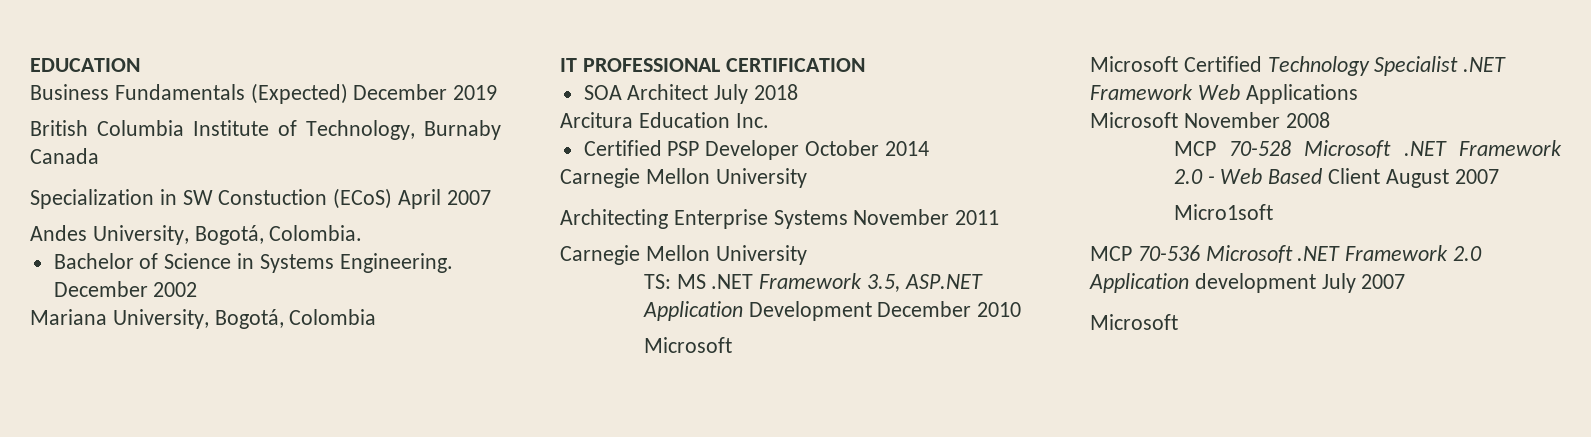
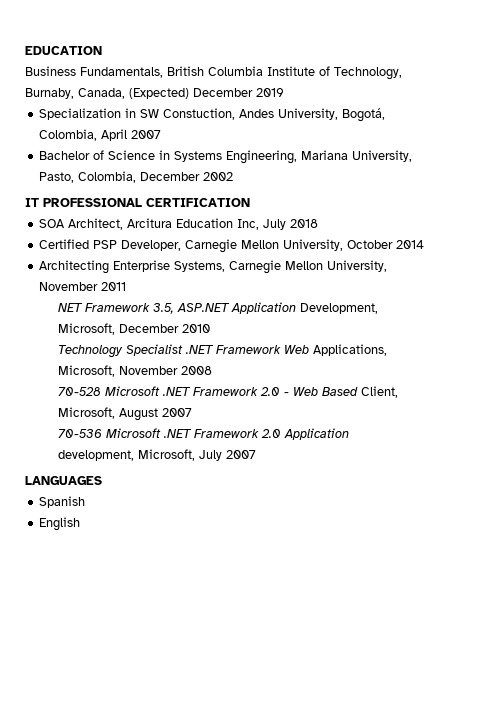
[114,83,498,104] Fundamentals (Expected) December 2019 // -> [80,67,163,78] Fundamentals,
[424,120,501,140] [30,148,99,164] [30,188,491,209] [30,225,363,245] Burnaby Canada // Specialization in SW Constuction (ECoS) April 2007 // Andes University, Bogotá, Colombia. -> [25,88,284,99] [39,108,386,122] [39,129,162,141] Burnaby, Canada, (Expected) December 2019 // Specialization in SW Constuction, Andes University, Bogotá, Colombia, April 2007
[339,253,453,273] [53,281,198,297] [30,309,377,329] Engineering. December 2002 // Mariana University, Bogotá, Colombia -> [226,150,413,164] [39,171,234,183] Engineering, Mariana University, Pasto, Colombia, December 2002
[627,84,709,100] Architect -> [68,218,260,230] Architect, Arcitura Education Inc,
[560,112,769,128] // Arcitura Education Inc. -> (319, 223) none
[705,140,929,160] [560,168,807,188] [560,209,1000,229] [560,245,807,265] [643,274,754,289] Developer October 2014 // Carnegie Mellon University // Architecting Enterprise Systems November 2011 // Carnegie Mellon University // TS: MS .NET -> [121,239,425,253] [39,260,388,274] [39,282,127,291] [58,303,84,312] Developer, Carnegie Mellon University, October 2014 // Architecting Enterprise Systems, Carnegie Mellon University, November 2011 // NET
[748,301,872,321] Development -> [300,303,379,314] [58,323,116,335] Development, Microsoft,
[643,337,732,353] [1090,56,1262,72] Microsoft // Microsoft Certified -> (211, 328) none
[1245,84,1358,104] [1090,112,1178,128] Applications // Microsoft -> [313,344,388,356] [58,365,116,377] Applications, Microsoft,
[1173,141,1216,156] MCP -> (213, 370) none
[1328,168,1381,184] Client -> [361,386,399,398] [58,407,116,419] Client, Microsoft,
[1173,204,1273,220] [1090,246,1132,261] Micro1soft // MCP -> (193, 412) none
[1194,273,1316,293] development -> [58,449,196,461] development, Microsoft,
[1090,314,1178,330] Microsoft -> [25,476,102,485] [39,496,86,508] [39,517,81,531] LANGUAGES // Spanish // English

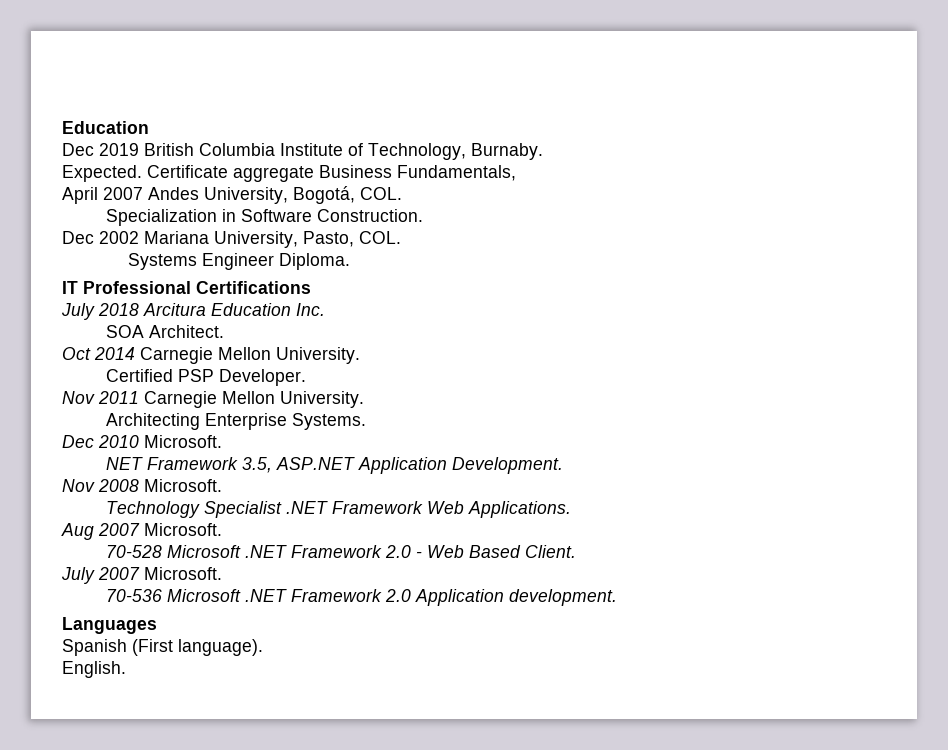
[25,46,102,55] [25,66,163,78] EDUCATION // Business Fundamentals, -> [62,121,149,134] [62,143,139,156] Education // Dec 2019
[25,88,284,99] [39,108,386,122] [39,129,162,141] [39,150,413,164] [39,171,234,183] [25,198,250,207] [39,218,319,230] [39,239,425,253] [39,260,388,274] [39,282,127,291] Burnaby, Canada, (Expected) December 2019 // Specialization in SW Constuction, Andes University, Bogotá, Colombia, April 2007 // Bachelor of Science in Systems Engineering, Mariana University, Pasto, Colombia, December 2002 // IT PROFESSIONAL CERTIFICATION // SOA Architect, Arcitura Education Inc, July 2018 // Certified PSP Developer, Carnegie Mellon University, October 2014 // Architecting Enterprise Systems, Carnegie Mellon University, November 2011 -> [471,143,543,160] [62,165,516,182] [62,186,402,204] [106,209,424,226] [62,231,401,248] [128,253,351,270] [62,281,311,294] [61,303,325,320] [106,325,225,338] [62,347,360,364] [106,369,307,386] [62,391,364,408] [106,413,367,430] [62,435,222,448] Burnaby. // Expected. Certificate aggregate Business Fundamentals, // April 2007 Andes University, Bogotá, COL. // Specialization in Software Construction. // Dec 2002 Mariana University, Pasto, COL. // Systems Engineer Diploma. // IT Professional Certifications // July 2018 Arcitura Education Inc. // SOA Architect. // Oct 2014 Carnegie Mellon University. // Certified PSP Developer. // Nov 2011 Carnegie Mellon University. // Architecting Enterprise Systems. // Dec 2010 Microsoft.
[300,303,379,314] [58,323,211,335] Development, Microsoft, December 2010 -> [452,457,564,474] [62,479,222,492] Development. // Nov 2008 Microsoft.
[313,344,388,356] [58,365,213,377] Applications, Microsoft, November 2008 -> [468,501,572,518] [61,523,222,540] Applications. // Aug 2007 Microsoft.
[361,386,399,398] [58,407,193,421] Client, Microsoft, August 2007 -> [525,545,577,558] [61,567,222,584] Client. // July 2007 Microsoft.
[58,449,257,461] [25,476,102,485] [39,496,86,508] [39,517,81,531] development, Microsoft, July 2007 // LANGUAGES // Spanish // English -> [509,589,618,606] [62,617,157,634] [62,639,263,656] [62,661,126,678] development. // Languages // Spanish (First language). // English.

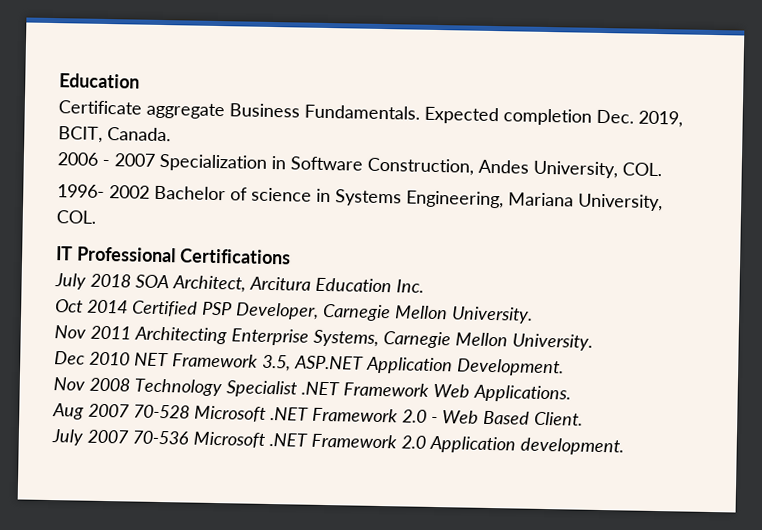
[62,143,543,160] [62,165,516,182] [62,186,402,204] [106,209,424,226] [62,231,139,244] Dec 2019 British Columbia Institute of Technology, Burnaby. // Expected. Certificate aggregate Business Fundamentals, // April 2007 Andes University, Bogotá, COL. // Specialization in Software Construction. // Dec 2002 -> [58,100,683,128] [58,126,171,143] [57,152,662,179] [57,184,504,209] Certificate aggregate Business Fundamentals. Expected completion Dec. 2019, BCIT, Canada. // 2006 - 2007 Specialization in Software Construction, Andes University, COL. // 1996- 2002 Bachelor of science in Systems Engineering,
[303,231,401,247] [128,253,351,270] Pasto, COL. // Systems Engineer Diploma. -> [56,210,96,224] COL.
(139, 309) none -> [135,274,246,293] SOA Architect,
[106,325,225,338] // SOA Architect. -> (424, 286) none
[140,347,360,364] [106,369,307,386] Carnegie Mellon University. // Certified PSP Developer. -> [132,300,533,324] Certified PSP Developer, Carnegie Mellon University.
[144,391,364,408] [106,413,367,430] Carnegie Mellon University. // Architecting Enterprise Systems. -> [134,326,593,351] Architecting Enterprise Systems, Carnegie Mellon University.
[144,435,222,448] Microsoft. // -> (130, 358) none
[144,479,222,492] Microsoft. // -> (130, 384) none
[144,523,222,536] Microsoft. // -> (130, 410) none
[144,567,222,580] Microsoft. // -> (129, 436) none
[62,617,157,634] [62,639,263,656] [62,661,126,678] // Languages // Spanish (First language). // English. -> (624, 446) none

